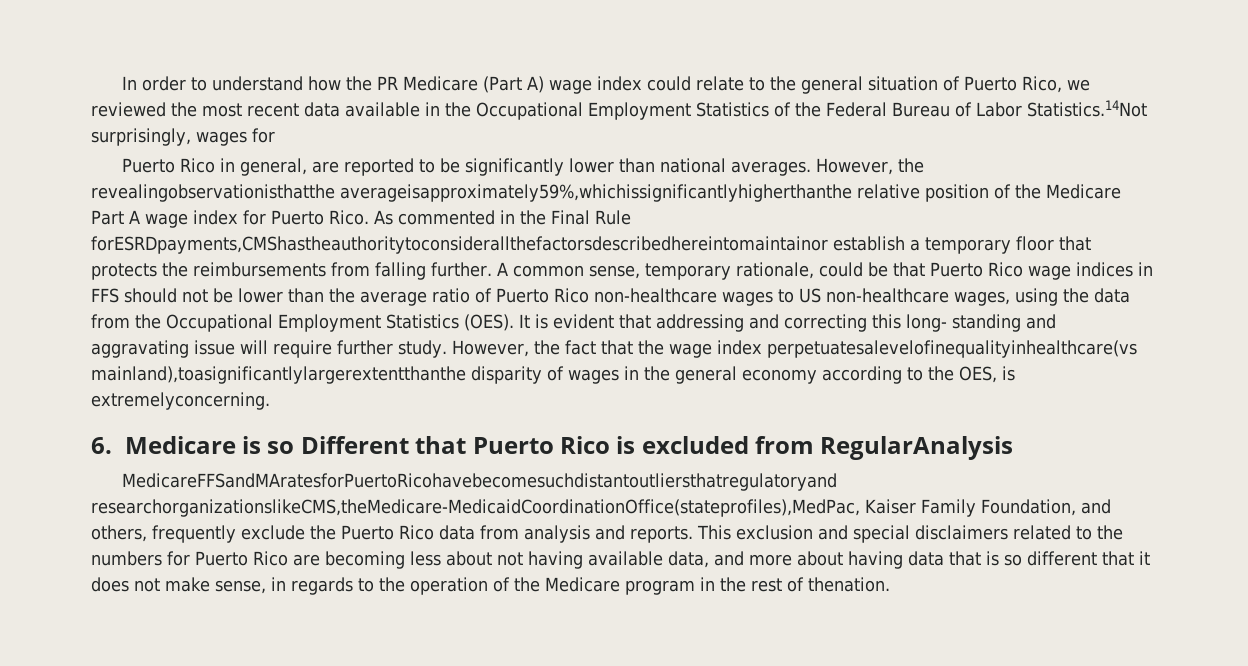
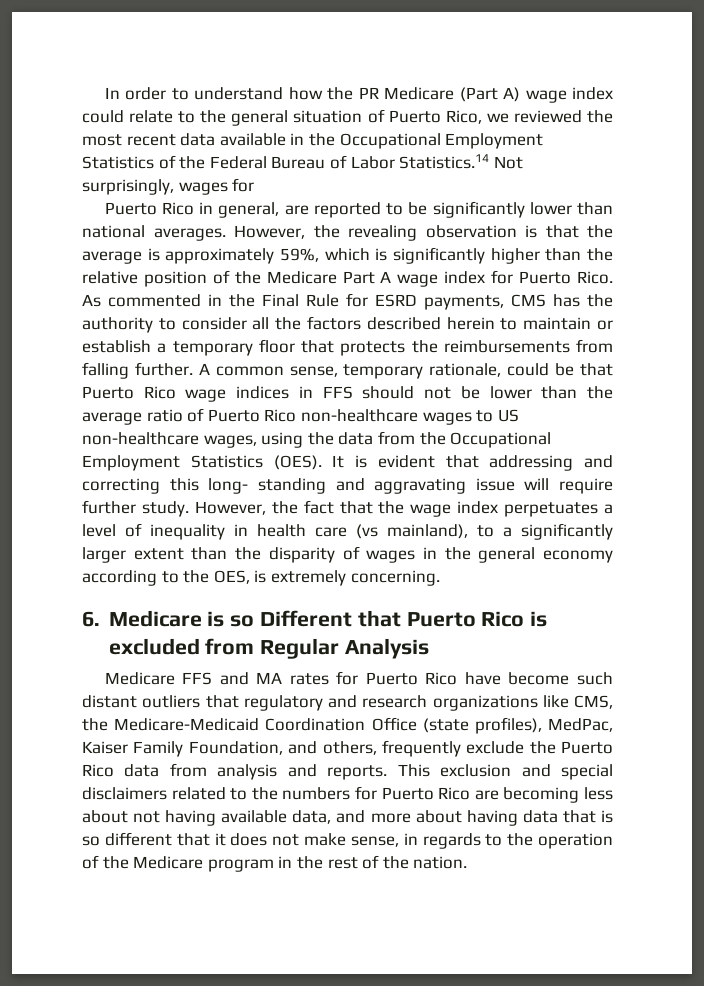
[1026,100,1147,117] Statistics.14Not -> [399,154,523,169] Statistics.14 Not
[91,184,852,202] revealingobservationisthatthe averageisapproximately59%,whichissignificantlyhigherthanthe -> [348,225,613,241] [82,247,613,264] revealing observation is that the average is approximately 59%, which is significantly higher than the
[91,236,828,254] forESRDpayments,CMShastheauthoritytoconsiderallthefactorsdescribedhereintomaintainor -> [346,293,613,310] [82,316,613,333] for ESRD payments, CMS has the authority to consider all the factors described herein to maintain or
[766,340,1137,358] [91,366,466,384] perpetuatesalevelofinequalityinhealthcare(vs mainland),toasignificantlylargerextentthanthe -> [504,502,613,517] [82,523,613,540] [82,547,262,563] perpetuates a level of inequality in health care (vs mainland), to a significantly larger extent than the
[91,392,270,410] extremelyconcerning. -> [270,570,440,586] extremely concerning.
[820,436,1014,460] [121,473,837,491] [91,499,860,517] RegularAnalysis // MedicareFFSandMAratesforPuertoRicohavebecomesuchdistantoutliersthatregulatoryand researchorganizationslikeCMS,theMedicare-MedicaidCoordinationOffice(stateprofiles),MedPac, -> [260,638,429,659] [104,671,613,685] [82,695,613,711] [82,717,614,734] Regular Analysis // Medicare FFS and MA rates for Puerto Rico have become such distant outliers that regulatory and research organizations like CMS, the Medicare-Medicaid Coordination Office (state profiles), MedPac,
[808,577,890,592] thenation. -> [382,856,468,869] the nation.

